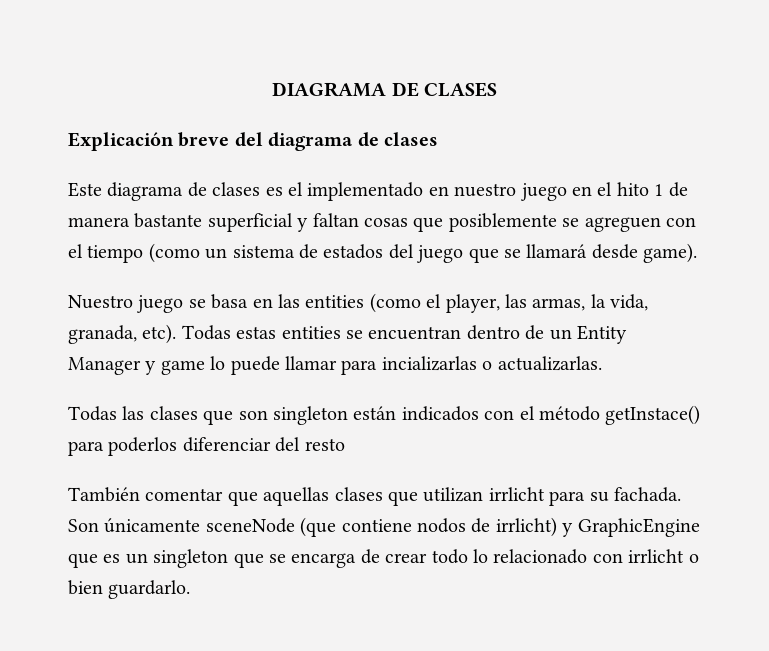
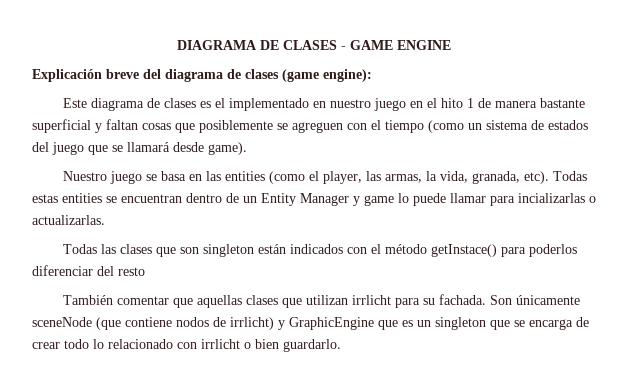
(497, 89) none -> [341,40,451,50] - GAME ENGINE
(438, 139) none -> [282,69,372,82] (game engine):

